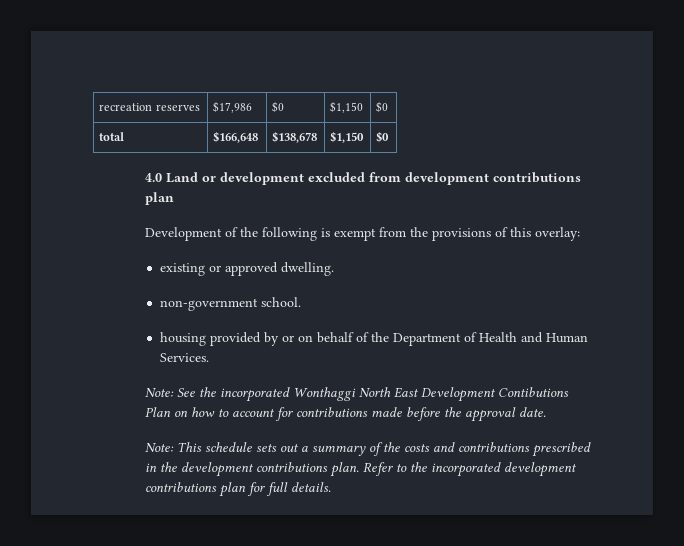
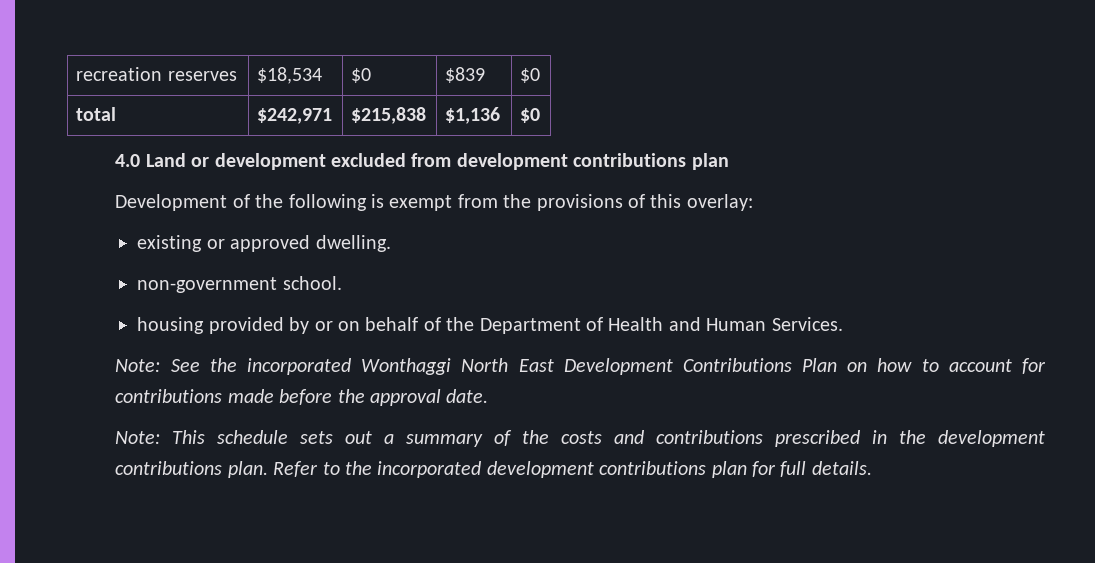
[213,101,253,113] $17,986 -> [257,67,323,84] $18,534
[330,101,364,113] $1,150 -> [445,67,486,83] $839
[213,131,259,143] [272,131,318,143] [330,131,365,143] $166,648 | $138,678 | $1,150 -> [257,108,333,124] [351,107,427,124] [445,107,501,124] $242,971 | $215,838 | $1,136
[497,387,569,397] Contibutions -> [682,358,792,372] Contributions

